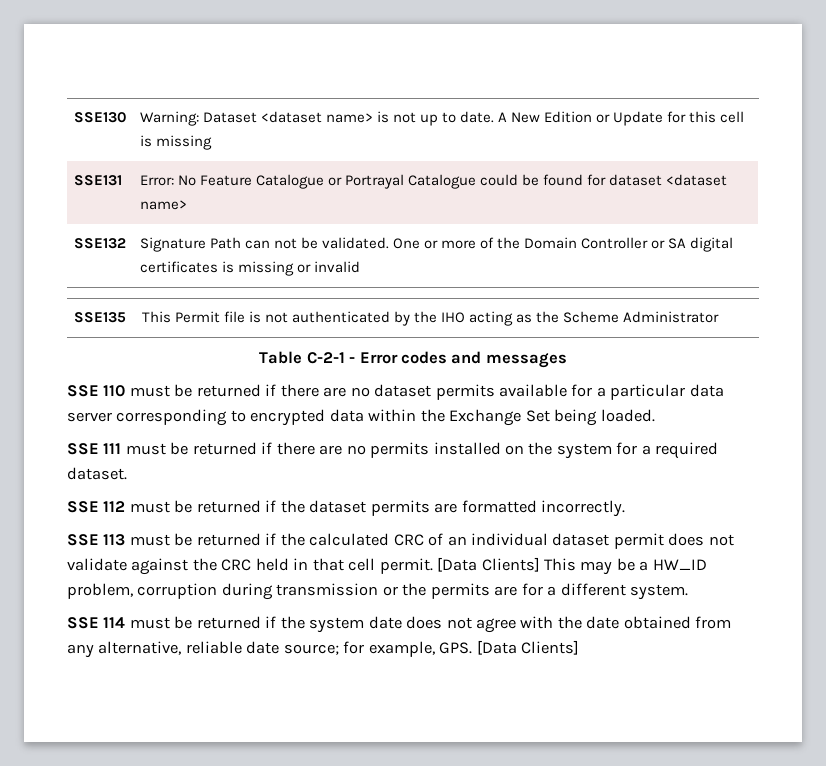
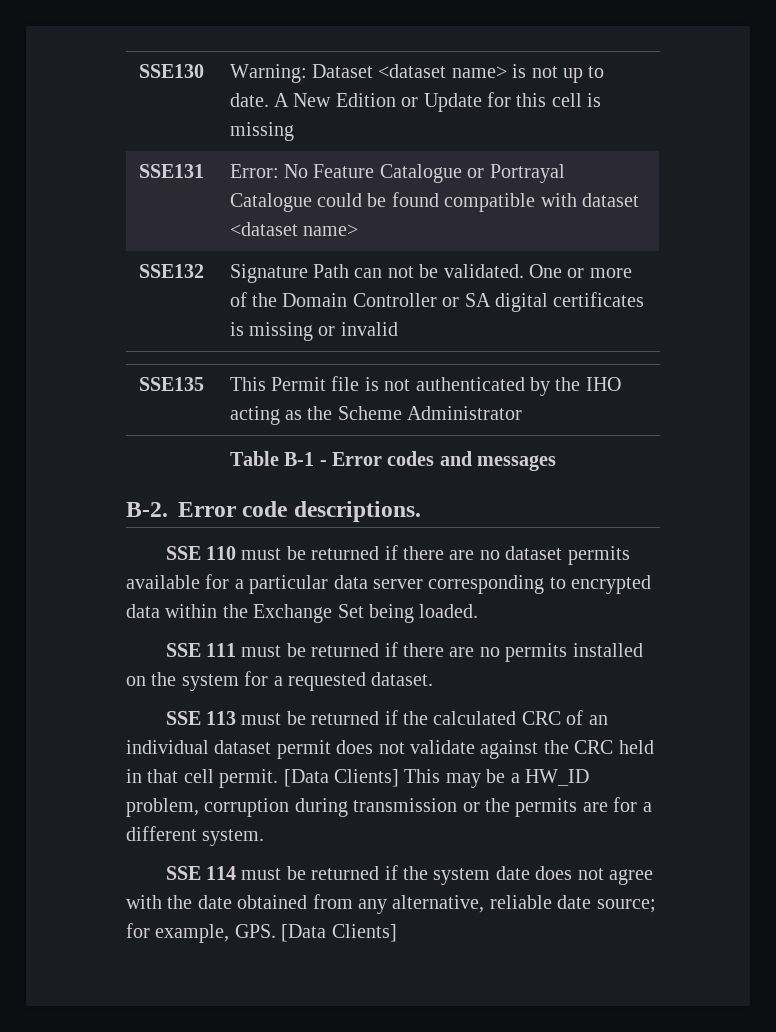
[587,174,607,186] for -> [444,193,577,212] compatible with
[306,352,345,364] C-2-1 -> [284,452,315,466] B-1
(567, 360) none -> [126,501,421,522] // B-2. Error code descriptions.
[655,442,719,459] required -> [288,672,366,691] requested
[67,500,626,517] // SSE 112 must be returned if the dataset permits are formatted incorrectly. -> (434, 679) none

